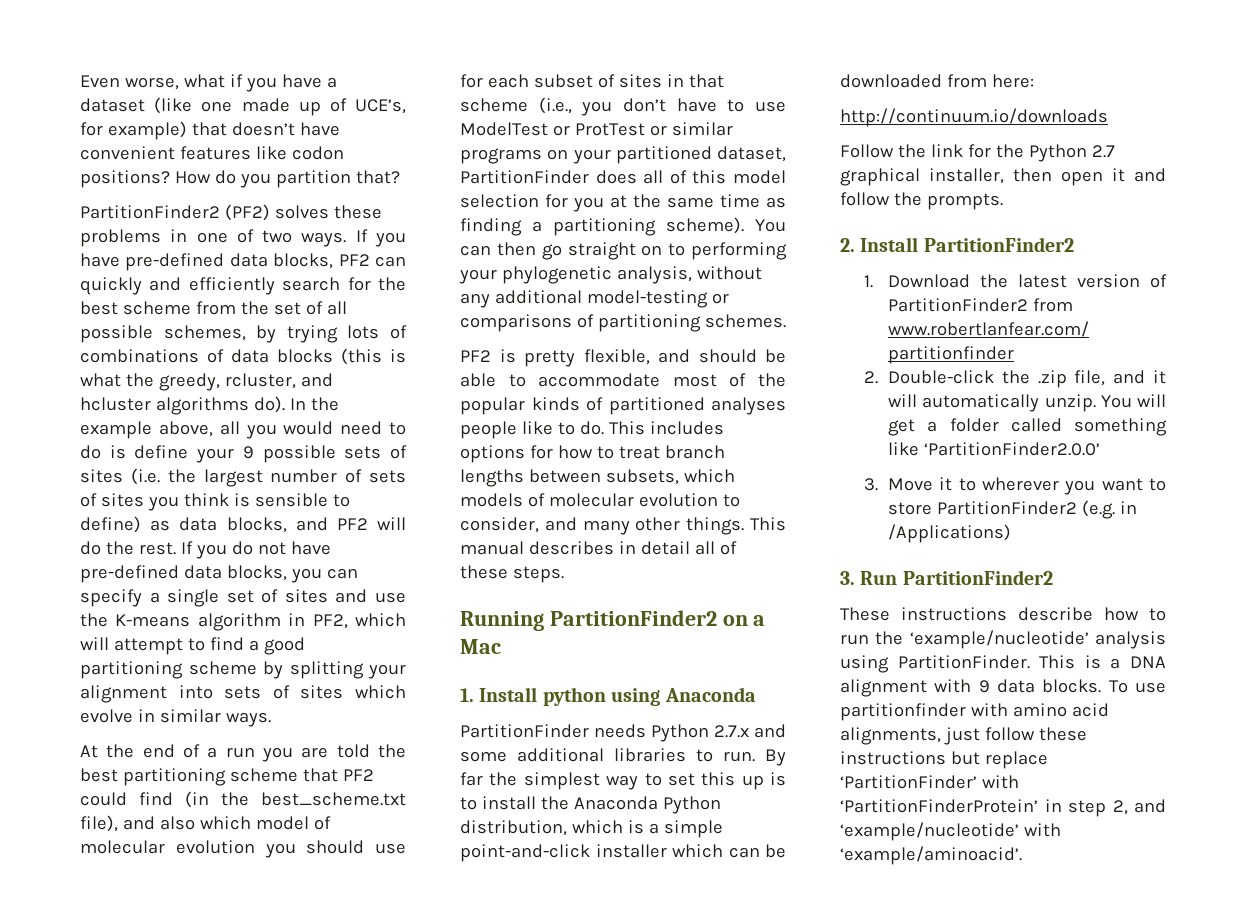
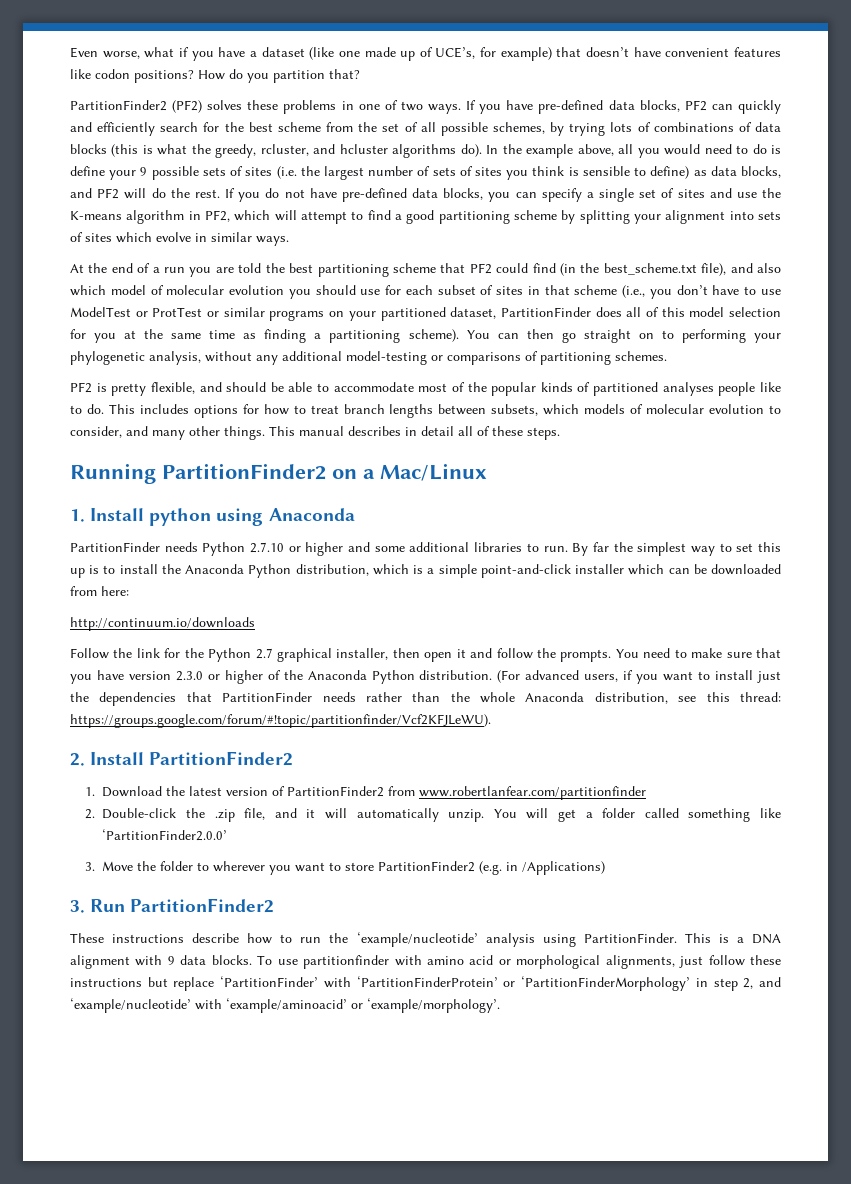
[460,639,501,654] Mac -> [380,463,487,481] Mac/Linux
[714,725,749,738] 2.7.x -> [250,542,344,556] 2.7.10 or higher
(1003, 201) none -> [615,648,782,658] [70,670,781,684] [70,692,781,706] [70,714,491,728] You need to make sure that you have version 2.3.0 or higher of the Anaconda Python distribution. (For advanced users, if you want to install just the dependencies that PartitionFinder needs rather than the whole Anaconda distribution, see this thread: https://groups.google.com/forum/#!topic/partitionfinder/Vcf2KFJLeWU).
[939,477,953,491] it -> [137,861,194,871] the folder
(1109, 710) none -> [498,955,601,969] or morphological
(1038, 806) none -> [503,976,691,991] or ‘PartitionFinderMorphology’
[840,846,1022,865] ‘example/aminoacid’. -> [226,998,500,1013] ‘example/aminoacid’ or ‘example/morphology’.

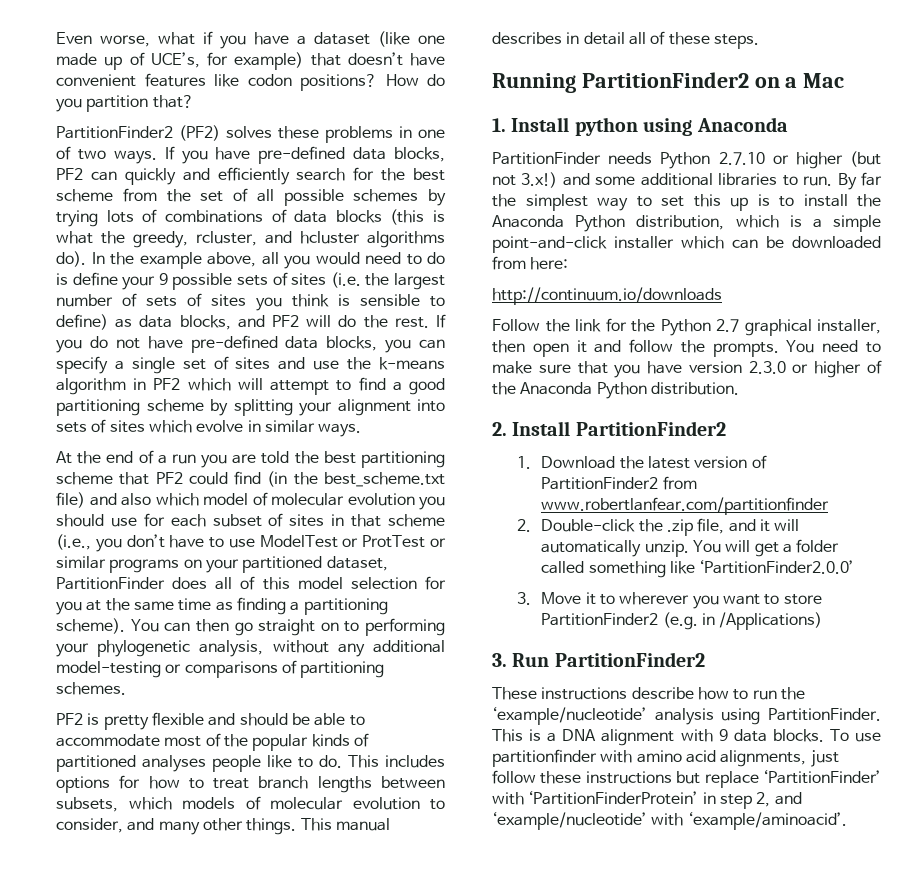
[492,122,545,134] schemes, -> [353,189,419,202] schemes
[70,211,122,220] K-means -> [379,357,446,370] k-means
[205,210,231,222] PF2, -> [153,378,181,390] PF2
[701,263,727,276] file), -> [56,492,85,508] file)
[150,382,195,394] flexible, -> [151,712,204,726] flexible
[380,463,487,481] Mac/Linux -> [803,73,845,88] Mac
(344, 549) none -> [850,151,881,167] [492,172,558,188] (but not 3.x!)
[497,670,781,684] [70,692,781,706] [70,714,491,728] (For advanced users, if you want to install just the dependencies that PartitionFinder needs rather than the whole Anaconda distribution, see this thread: https://groups.google.com/forum/#!topic/partitionfinder/Vcf2KFJLeWU). -> (739, 388) none
[137,861,194,871] the folder -> [585,592,596,605] it
[498,955,601,969] or morphological -> (716, 756) none
[503,976,691,991] or ‘PartitionFinderMorphology’ -> (699, 797) none
[226,998,500,1013] ‘example/aminoacid’ or ‘example/morphology’. -> [687,811,847,830] ‘example/aminoacid’.

